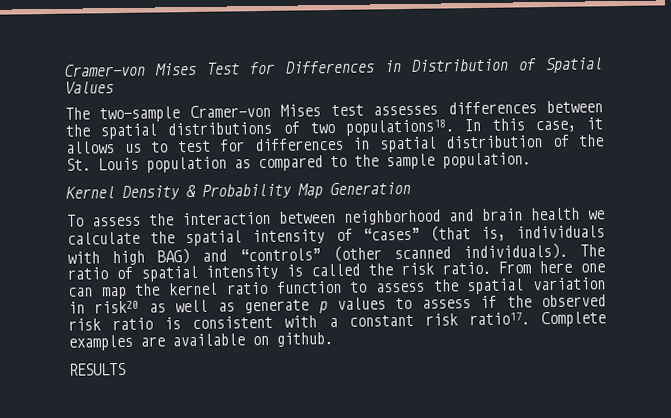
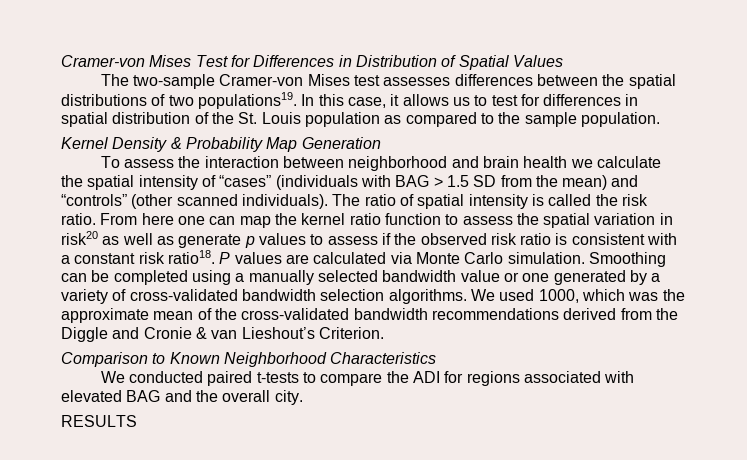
[345,119,455,136] populations18. -> [197,92,297,109] populations19.
[429,225,605,242] [67,248,191,266] (that is, individuals with high BAG) -> [275,175,608,190] (individuals with BAG > 1.5 SD from the mean)
[468,311,606,328] [68,332,333,351] ratio17. Complete examples are available on github. -> [167,250,666,267] [61,270,661,285] [61,289,685,304] [61,308,678,323] [61,327,384,342] [61,352,437,367] [100,371,635,386] [61,390,303,405] ratio18. P values are calculated via Monte Carlo simulation. Smoothing can be completed using a manually selected bandwidth value or one generated by a variety of cross-validated bandwidth selection algorithms. We used 1000, which was the approximate mean of the cross-validated bandwidth recommendations derived from the Diggle and Cronie & van Lieshout’s Criterion. // Comparison to Known Neighborhood Characteristics // We conducted paired t-tests to compare the ADI for regions associated with elevated BAG and the overall city.

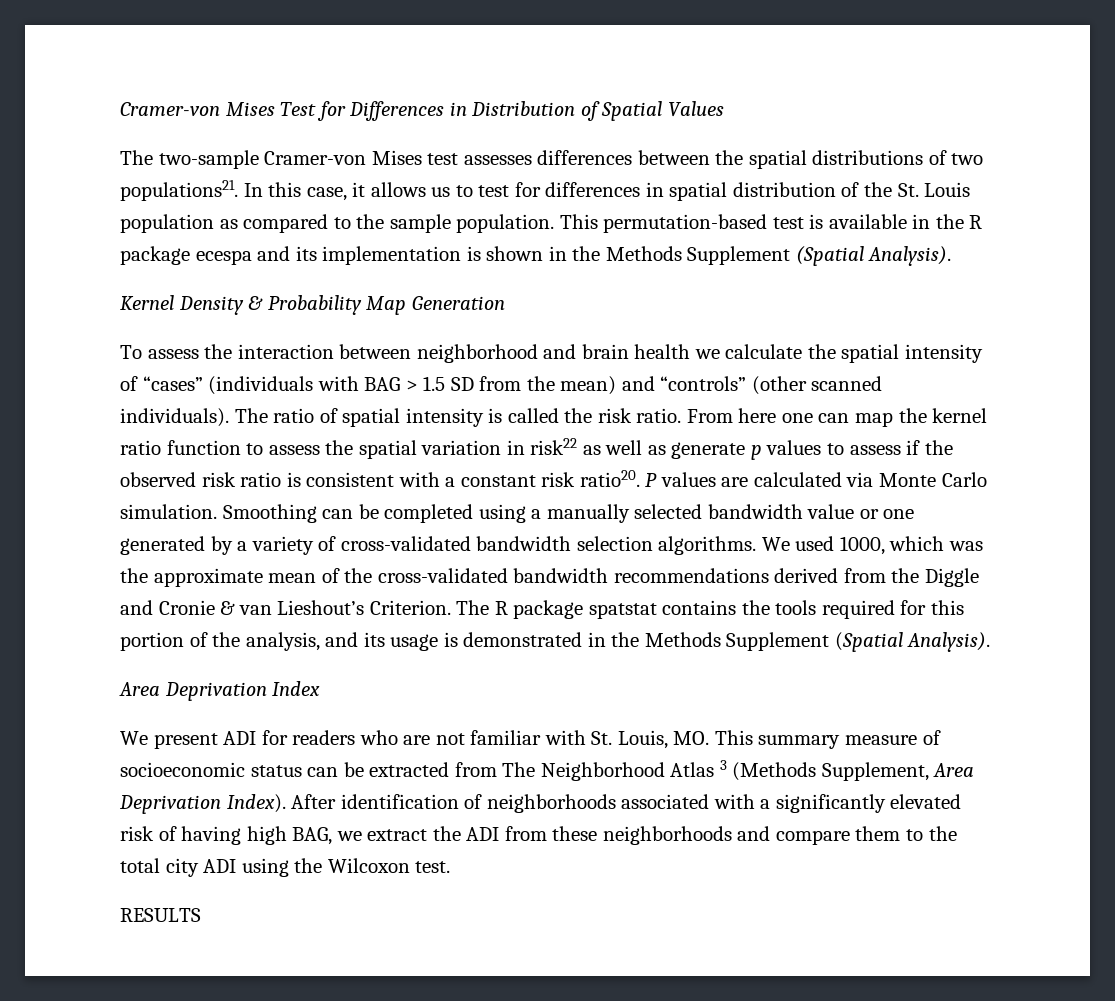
[197,92,297,109] populations19. -> [120,180,238,201] populations21.
(660, 119) none -> [559,214,983,233] [120,246,952,266] This permutation-based test is available in the R package ecespa and its implementation is shown in the Methods Supplement (Spatial Analysis).
[61,231,98,245] risk20 -> [530,438,578,455] risk22
[167,250,215,264] ratio18. -> [579,470,640,487] ratio20.
[61,352,437,367] [100,371,635,386] [61,390,303,405] // Comparison to Known Neighborhood Characteristics // We conducted paired t-tests to compare the ADI for regions associated with elevated BAG and the overall city. -> [456,600,965,619] [120,632,991,652] [119,681,321,701] [120,730,941,749] [120,760,975,781] [119,794,962,814] [120,826,957,845] [120,858,451,877] The R package spatstat contains the tools required for this portion of the analysis, and its usage is demonstrated in the Methods Supplement (Spatial Analysis). // Area Deprivation Index // We present ADI for readers who are not familiar with St. Louis, MO. This summary measure of socioeconomic status can be extracted from The Neighborhood Atlas 3 (Methods Supplement, Area Deprivation Index). After identification of neighborhoods associated with a significantly elevated risk of having high BAG, we extract the ADI from these neighborhoods and compare them to the total city ADI using the Wilcoxon test.

